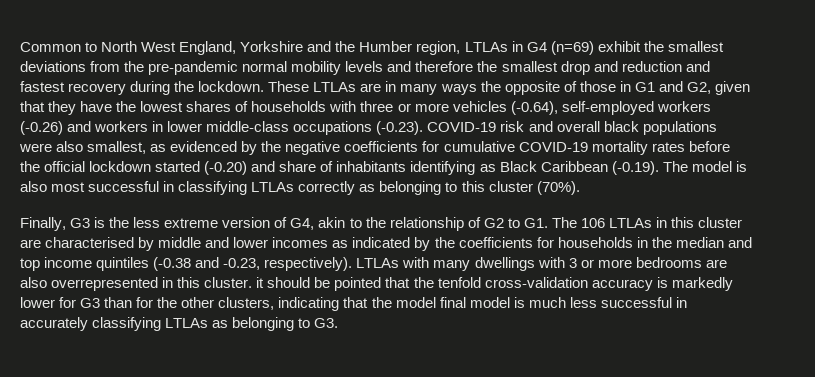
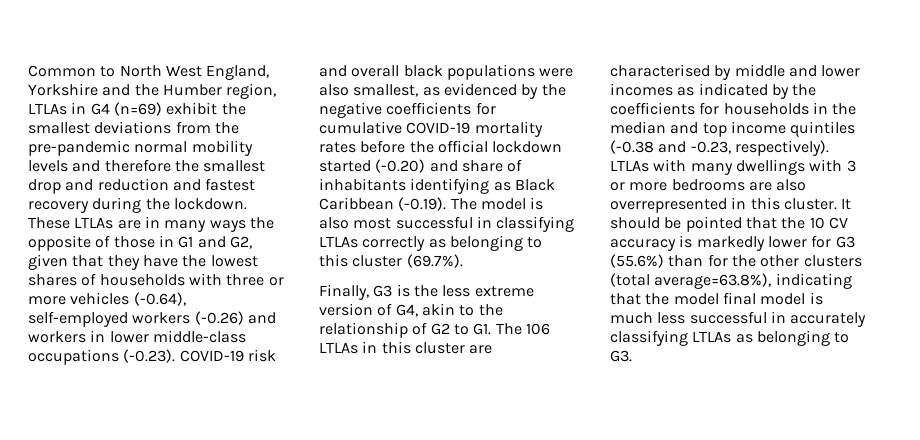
[536,181,580,195] (70%). -> [406,254,463,268] (69.7%).
[256,277,265,288] it -> [841,198,852,210] It
[437,277,588,288] tenfold cross-validation -> [809,217,848,229] 10 CV
(101, 303) none -> [610,254,664,268] (55.6%)
[218,297,275,310] clusters, -> [803,255,862,267] [610,273,772,289] clusters (total average=63.8%),

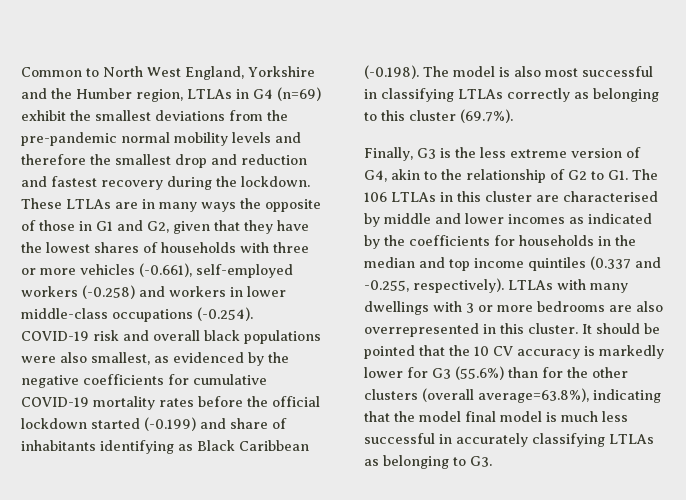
[133,292,186,306] (-0.64), -> [139,263,192,277] (-0.661),
[194,311,244,325] (-0.26) -> [82,285,135,299] (-0.258)
[123,349,176,363] (-0.23). -> [197,307,253,321] (-0.254).
[375,159,426,173] (-0.20) -> [144,417,196,431] (-0.199)
[398,197,447,211] (-0.19). -> [364,65,419,79] (-0.198).
[610,140,731,154] (-0.38 and -0.23, -> [590,256,661,270] [364,280,409,292] (0.337 and -0.255,
[610,273,650,287] (total -> [422,388,474,402] (overall

